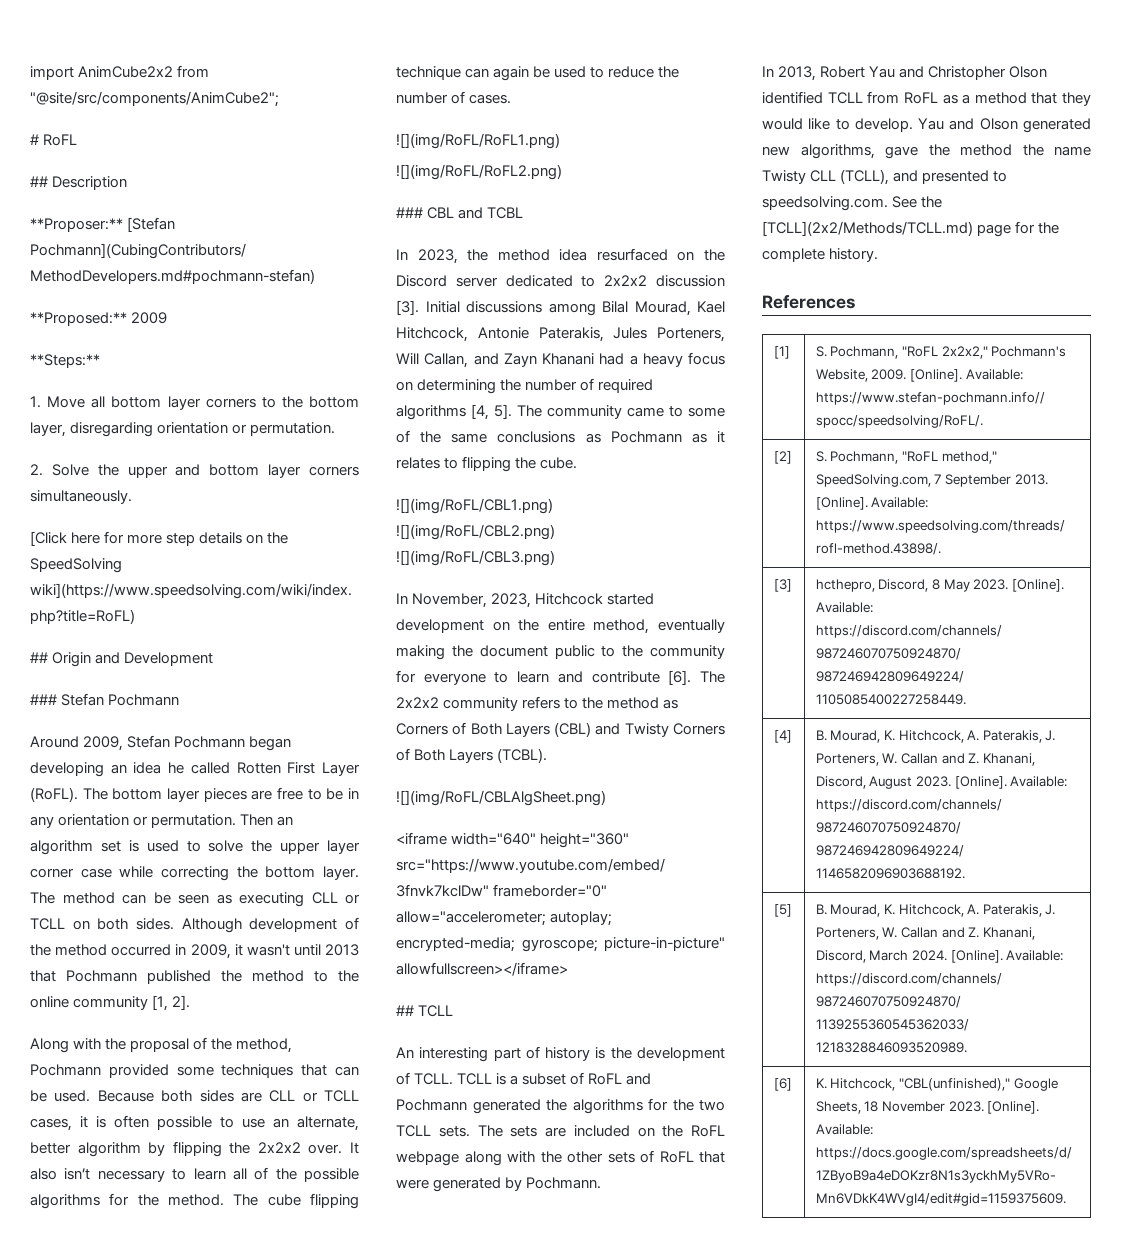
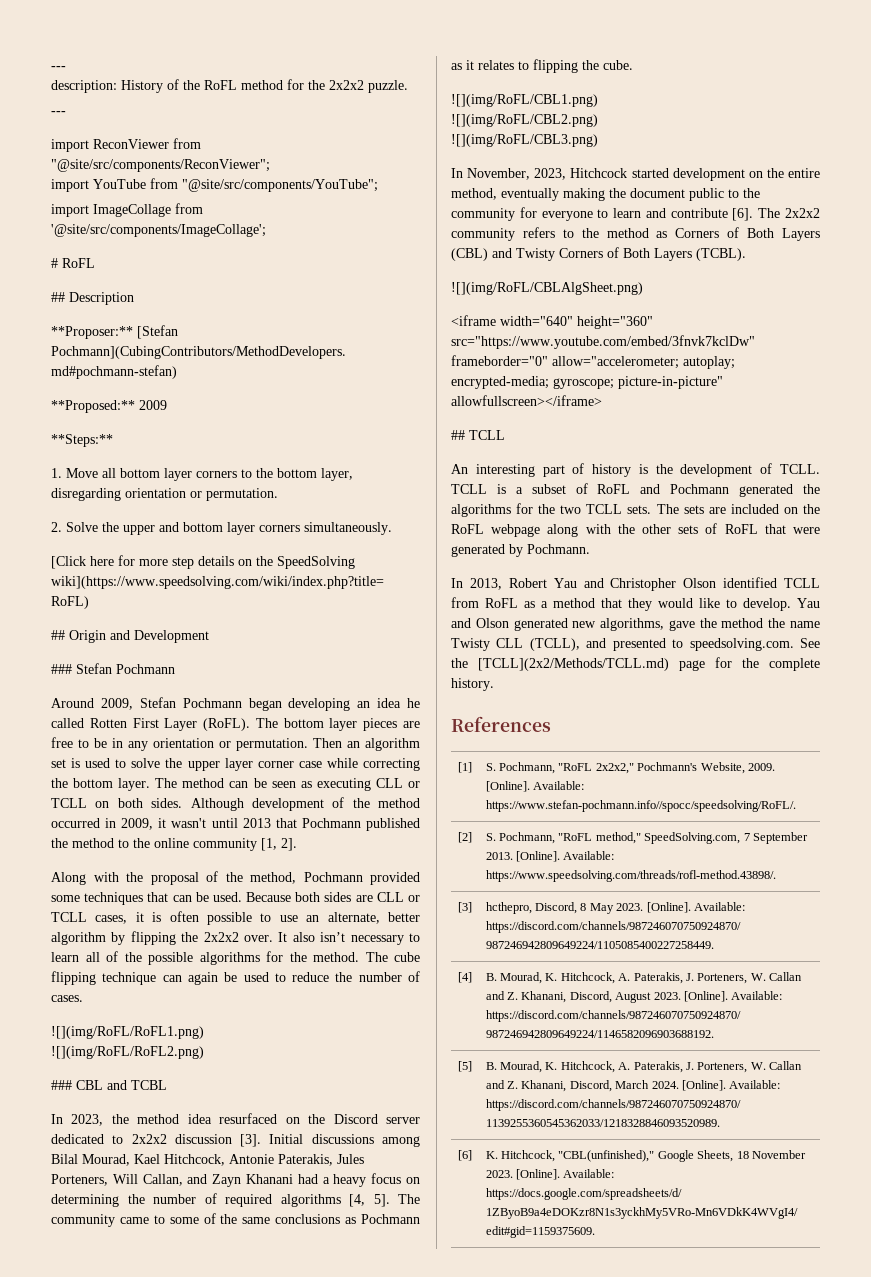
[30,65,210,80] [30,91,279,107] import AnimCube2x2 from "@site/src/components/AnimCube2"; -> [51,66,66,70] [51,79,408,93] [51,111,66,115] [51,138,201,152] [51,159,270,172] [51,178,378,192] [51,203,203,217] [51,224,266,237] --- // description: History of the RoFL method for the 2x2x2 puzzle. // --- // import ReconViewer from "@site/src/components/ReconViewer"; // import YouTube from "@site/src/components/YouTube"; // import ImageCollage from '@site/src/components/ImageCollage';

